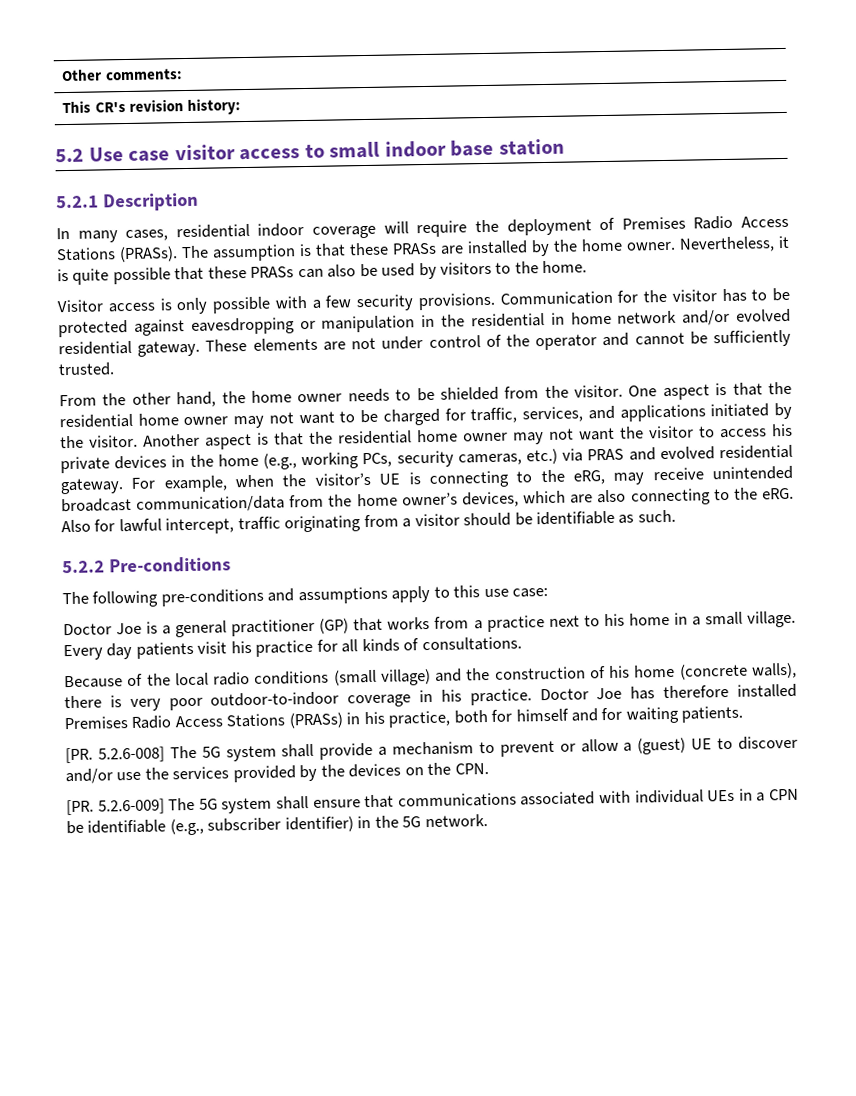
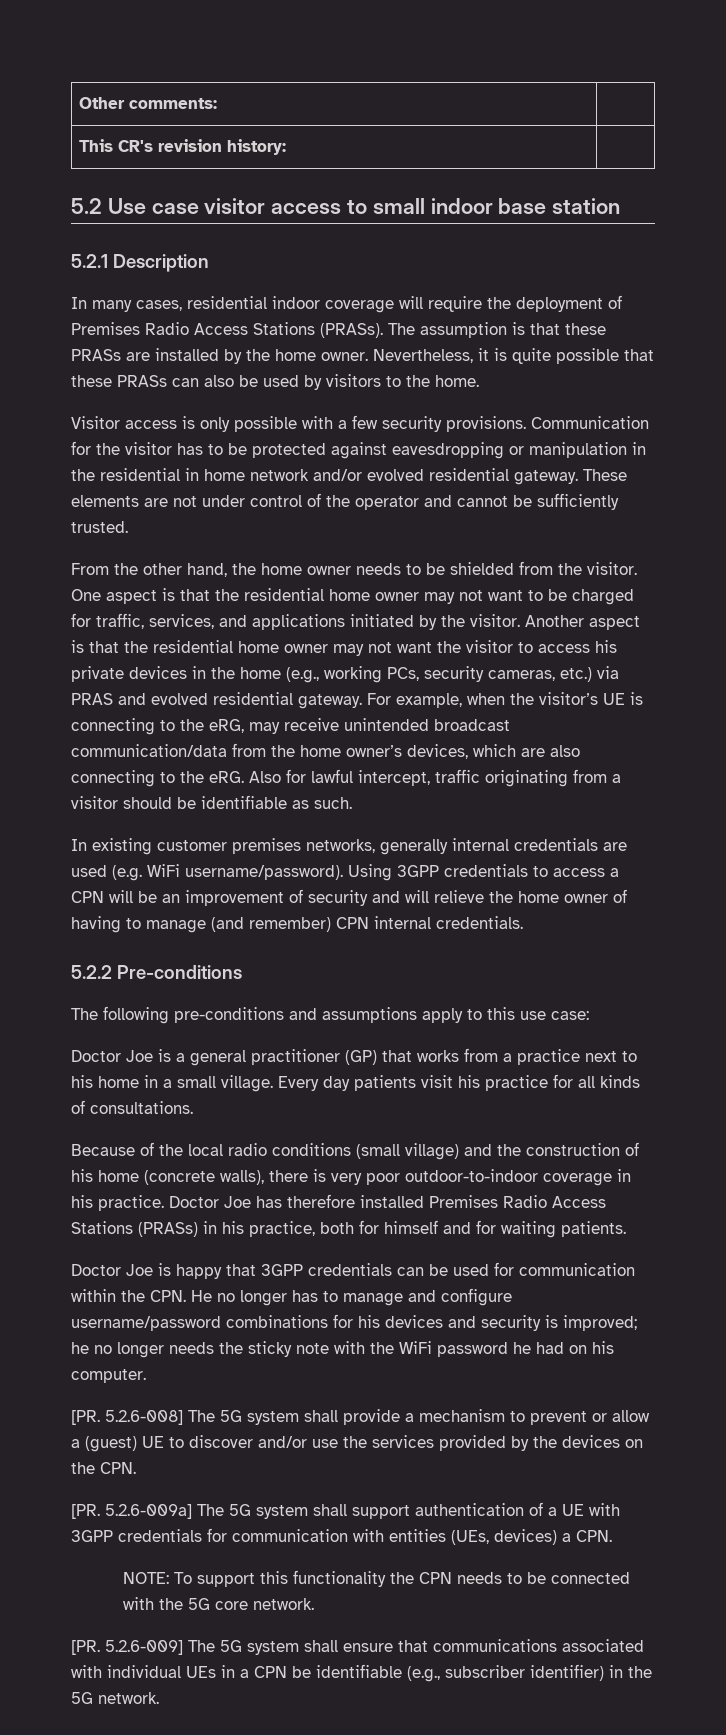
(676, 516) none -> [71,838,627,855] [71,864,619,881] [71,889,627,906] [71,916,523,933] // In existing customer premises networks, generally internal credentials are used (e.g. WiFi username/password). Using 3GPP credentials to access a CPN will be an improvement of security and will relieve the home owner of having to manage (and remember) CPN internal credentials.
(744, 714) none -> [71,1262,635,1279] [71,1288,512,1306] [71,1314,637,1331] [71,1341,614,1358] [71,1369,146,1383] // Doctor Joe is happy that 3GPP credentials can be used for communication within the CPN. He no longer has to manage and configure username/password combinations for his devices and security is improved; he no longer needs the sticky note with the WiFi password he had on his computer.
(489, 769) none -> [71,1502,620,1519] [71,1528,612,1545] [122,1570,630,1587] [122,1597,314,1610] // [PR. 5.2.6-009a] The 5G system shall support authentication of a UE with 3GPP credentials for communication with entities (UEs, devices) a CPN. // NOTE: To support this functionality the CPN needs to be connected with the 5G core network.

